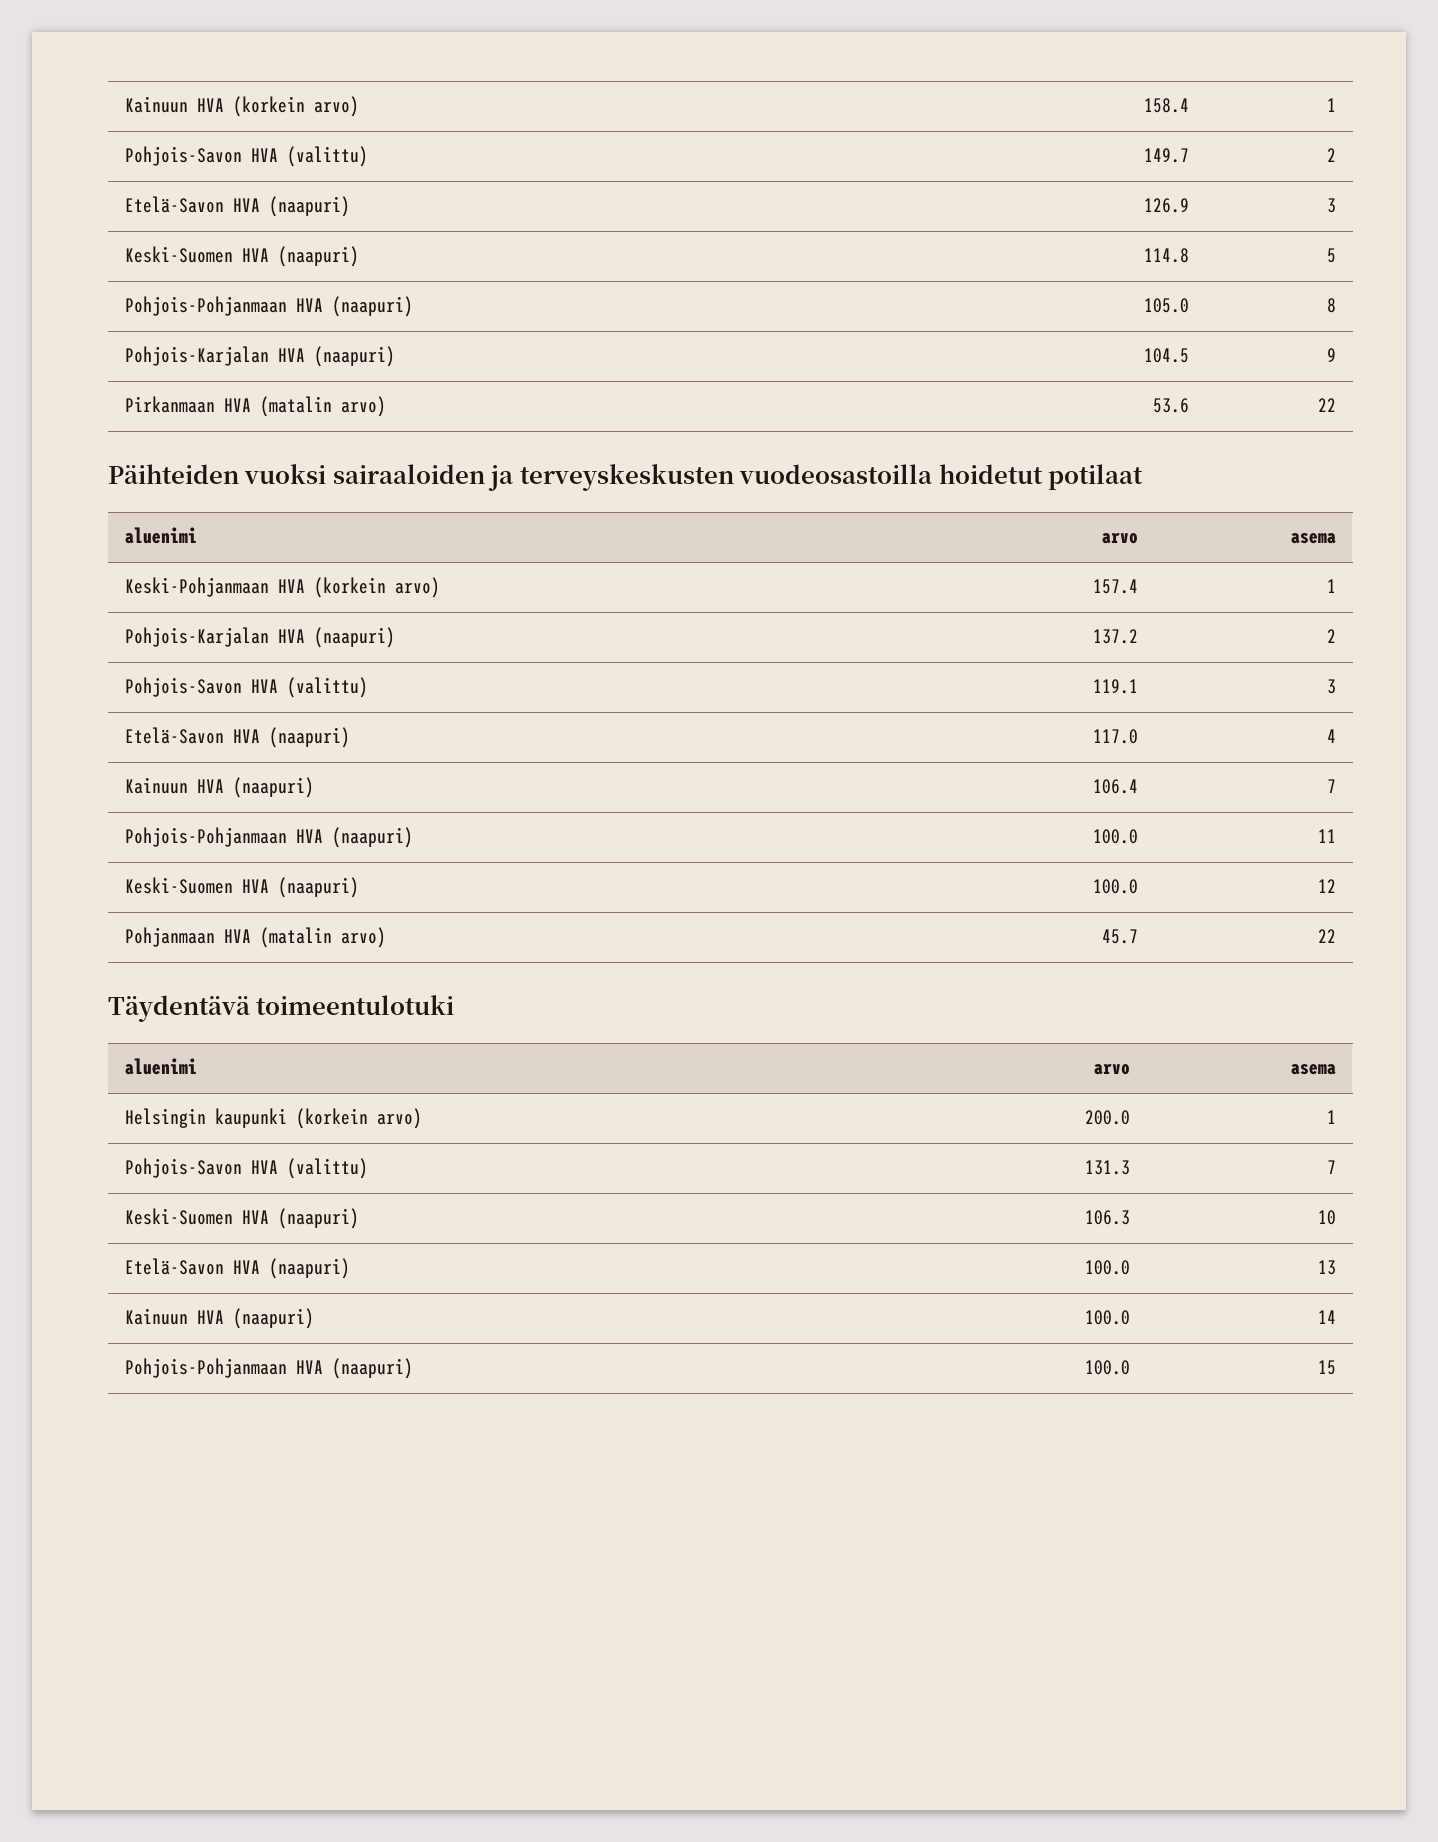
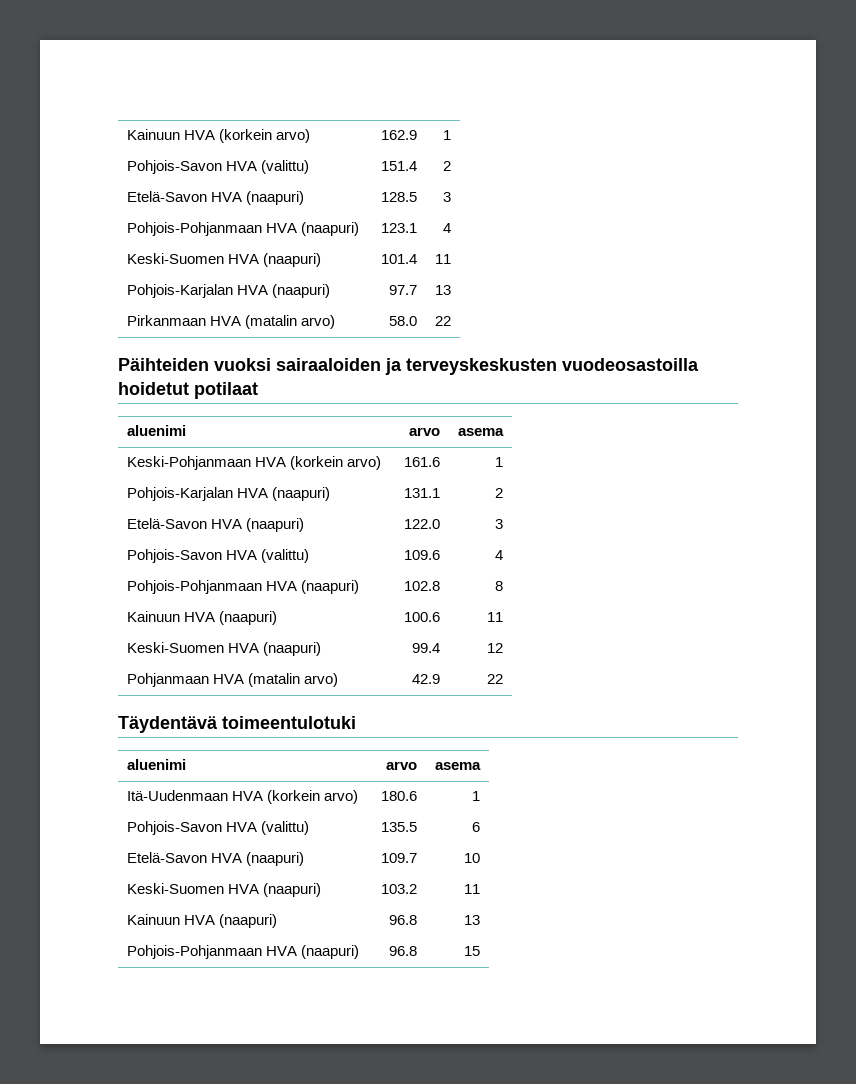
[1143,98,1189,113] [1326,98,1336,112] [125,146,369,167] [1143,148,1189,163] [1326,148,1336,162] [125,196,351,217] [1143,198,1189,213] [1326,198,1336,213] [125,246,360,267] [1143,248,1189,263] [1326,248,1336,263] [125,296,414,317] [1143,298,1189,313] [1326,298,1336,313] [125,346,396,367] [1143,348,1189,363] [1326,348,1336,362] 158.4 | 1 // Pohjois-Savon HVA (valittu) | 149.7 | 2 // Etelä-Savon HVA (naapuri) | 126.9 | 3 // Keski-Suomen HVA (naapuri) | 114.8 | 5 // Pohjois-Pohjanmaan HVA (naapuri) | 105.0 | 8 // Pohjois-Karjalan HVA (naapuri) | 104.5 | 9 -> [381,130,418,140] [443,130,452,140] [126,160,309,174] [381,161,418,171] [443,161,452,171] [126,191,304,205] [381,192,418,202] [443,192,452,202] [126,222,359,236] [381,223,418,233] [443,223,452,233] [126,253,321,267] [381,254,418,264] [435,254,452,264] [126,284,330,298] [389,285,418,295] [435,285,452,295] 162.9 | 1 // Pohjois-Savon HVA (valittu) | 151.4 | 2 // Etelä-Savon HVA (naapuri) | 128.5 | 3 // Pohjois-Pohjanmaan HVA (naapuri) | 123.1 | 4 // Keski-Suomen HVA (naapuri) | 101.4 | 11 // Pohjois-Karjalan HVA (naapuri) | 97.7 | 13
[1152,398,1189,413] 53.6 -> [389,316,418,326] 58.0
[1092,579,1138,594] 157.4 -> [404,457,441,467] 161.6
[1092,629,1138,644] [1326,629,1336,643] [125,677,369,698] [1092,679,1138,694] [1326,679,1336,694] [125,727,351,748] [1092,729,1138,744] [1326,729,1336,743] [125,777,315,798] [1092,779,1138,794] [1326,779,1336,793] [125,827,414,848] [1092,829,1138,844] 137.2 | 2 // Pohjois-Savon HVA (valittu) | 119.1 | 3 // Etelä-Savon HVA (naapuri) | 117.0 | 4 // Kainuun HVA (naapuri) | 106.4 | 7 // Pohjois-Pohjanmaan HVA (naapuri) | 100.0 -> [404,488,441,498] [495,488,504,498] [126,518,304,532] [404,519,441,529] [495,519,504,529] [126,549,309,563] [404,550,441,560] [495,550,504,560] [126,580,359,594] [404,581,441,591] [495,581,504,591] [126,611,277,625] [404,612,441,622] 131.1 | 2 // Etelä-Savon HVA (naapuri) | 122.0 | 3 // Pohjois-Savon HVA (valittu) | 109.6 | 4 // Pohjois-Pohjanmaan HVA (naapuri) | 102.8 | 8 // Kainuun HVA (naapuri) | 100.6
[1092,879,1138,894] 100.0 -> [412,643,441,653] 99.4
[1101,929,1138,944] 45.7 -> [412,674,441,684] 42.9
[125,1108,423,1129] [1084,1110,1130,1125] [1326,1110,1336,1124] [125,1158,369,1179] [1084,1160,1130,1175] [1326,1160,1336,1174] [125,1208,360,1229] [1084,1210,1130,1225] [1317,1210,1336,1225] [125,1258,351,1279] [1084,1260,1130,1275] [1317,1260,1336,1275] [125,1308,315,1329] [1084,1310,1130,1325] [1317,1310,1336,1324] [125,1358,414,1379] [1084,1360,1130,1375] Helsingin kaupunki (korkein arvo) | 200.0 | 1 // Pohjois-Savon HVA (valittu) | 131.3 | 7 // Keski-Suomen HVA (naapuri) | 106.3 | 10 // Etelä-Savon HVA (naapuri) | 100.0 | 13 // Kainuun HVA (naapuri) | 100.0 | 14 // Pohjois-Pohjanmaan HVA (naapuri) | 100.0 -> [126,790,358,804] [381,791,418,801] [472,791,481,801] [126,821,309,835] [381,822,418,832] [472,822,481,832] [126,852,304,866] [381,853,418,863] [464,853,481,863] [126,883,321,897] [381,884,418,894] [464,884,481,894] [126,914,277,928] [389,915,418,925] [464,915,481,925] [126,945,359,959] [389,946,418,956] Itä-Uudenmaan HVA (korkein arvo) | 180.6 | 1 // Pohjois-Savon HVA (valittu) | 135.5 | 6 // Etelä-Savon HVA (naapuri) | 109.7 | 10 // Keski-Suomen HVA (naapuri) | 103.2 | 11 // Kainuun HVA (naapuri) | 96.8 | 13 // Pohjois-Pohjanmaan HVA (naapuri) | 96.8

